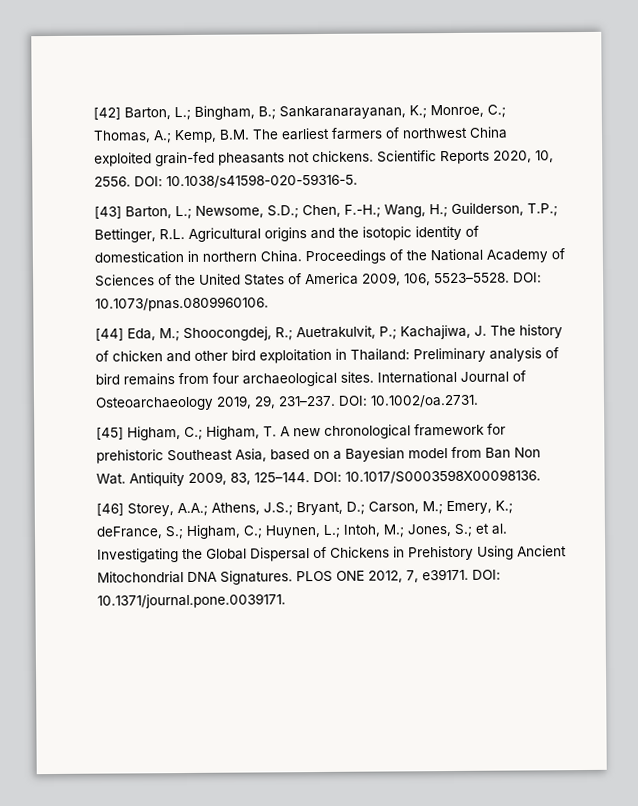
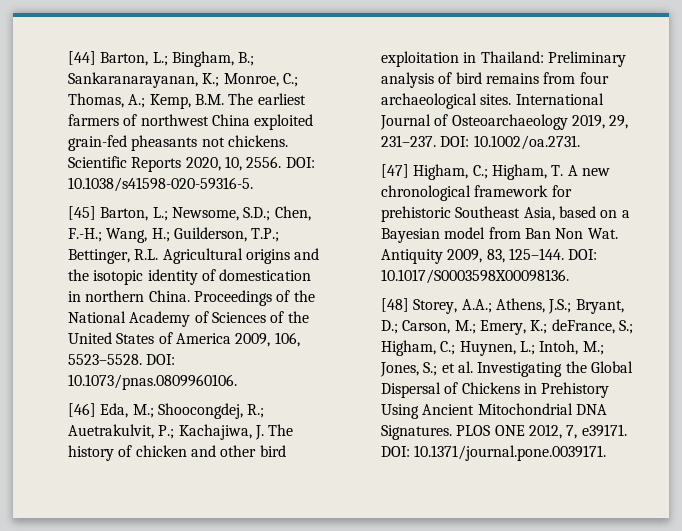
[93,107,122,120] [42] -> [68,51,97,65] [44]
[94,206,123,219] [43] -> [68,206,97,220] [45]
[95,328,125,341] [44] -> [68,403,97,417] [46]
[96,427,125,440] [45] -> [381,164,410,178] [47]
[96,503,125,516] [46] -> [381,298,410,312] [48]

